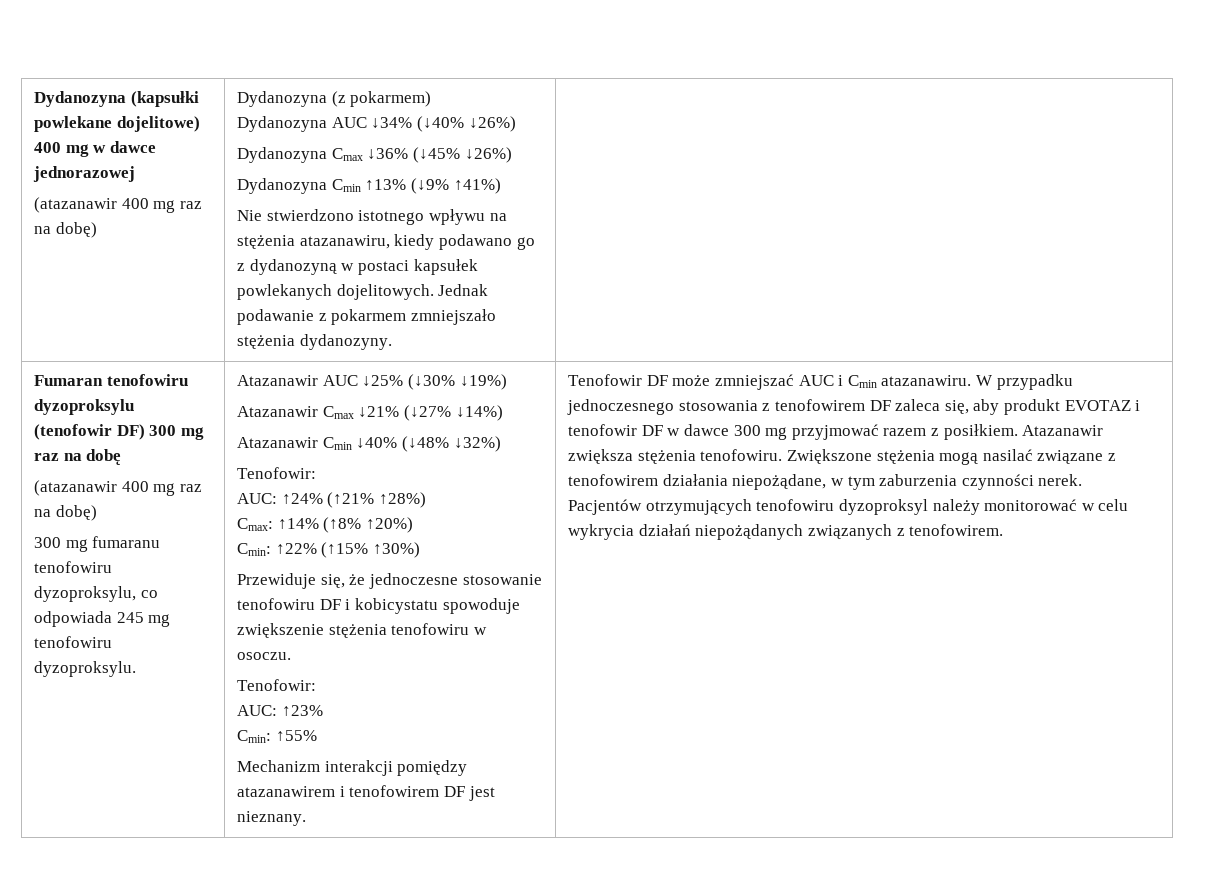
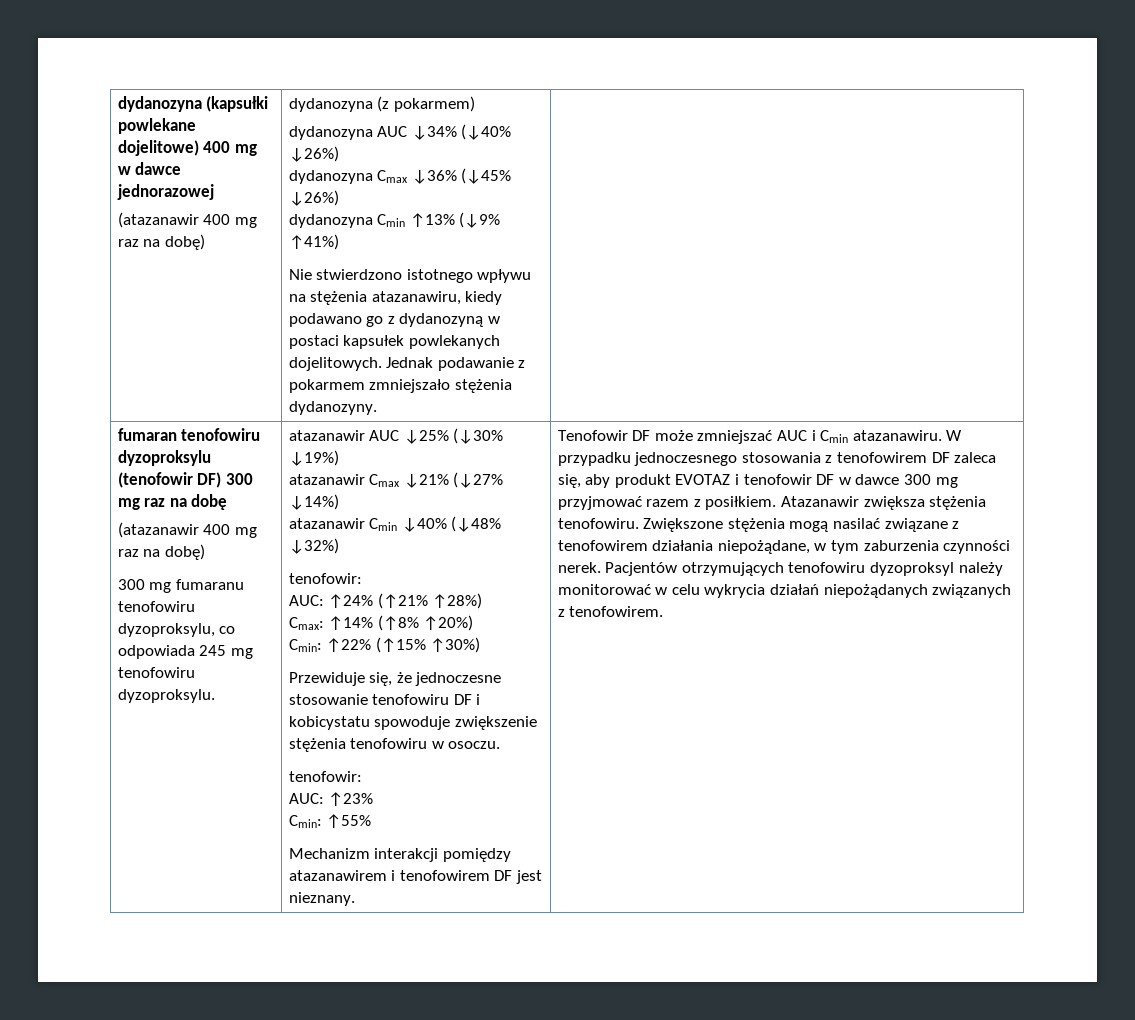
[34,91,127,107] Dydanozyna -> [117,96,202,112] dydanozyna
[237,91,328,107] Dydanozyna -> [288,98,373,112] dydanozyna
[237,116,328,132] Dydanozyna -> [288,126,373,140] dydanozyna
[237,147,328,163] Dydanozyna -> [288,170,373,184] dydanozyna
[237,178,328,194] Dydanozyna -> [288,214,373,228] dydanozyna
[34,375,104,386] Fumaran -> [117,428,177,441] fumaran
[237,375,319,386] Atazanawir -> [288,430,365,441] atazanawir
[237,406,319,417] Atazanawir -> [288,474,365,485] atazanawir
[237,437,319,448] Atazanawir -> [288,518,365,529] atazanawir
[237,467,317,479] Tenofowir: -> [288,573,362,584] tenofowir:
[237,679,317,691] Tenofowir: -> [288,771,362,782] tenofowir:

